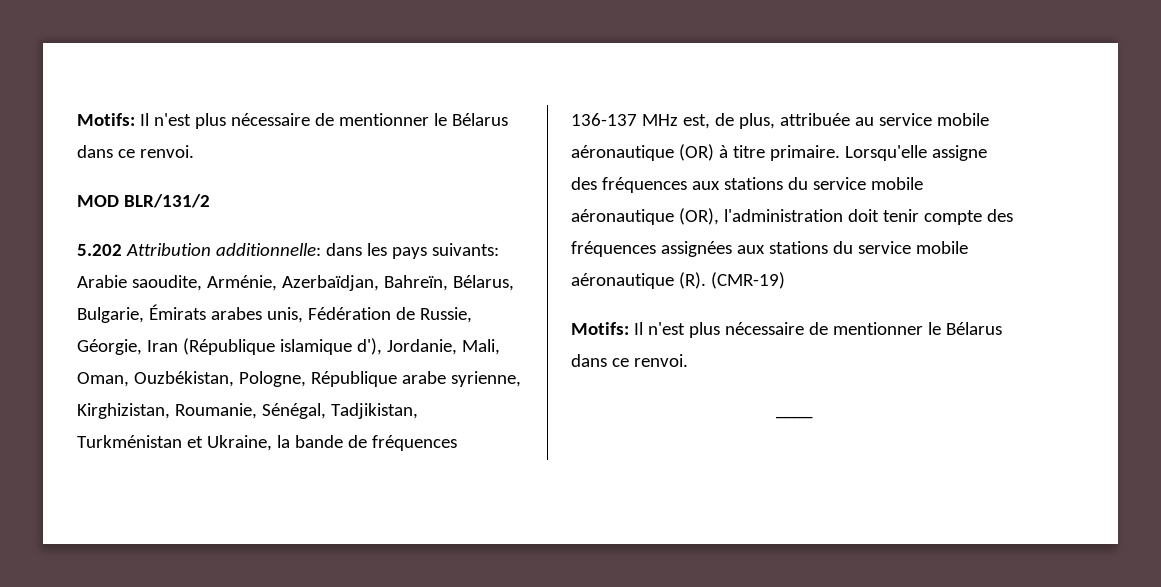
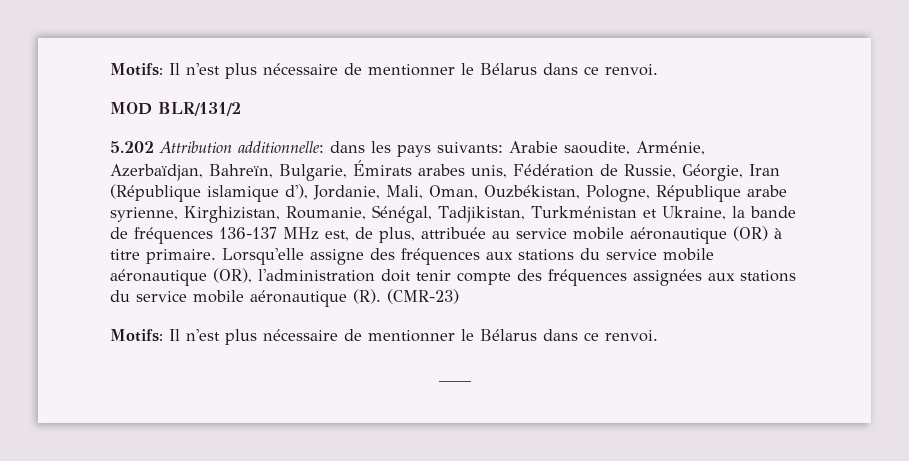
[452,275,514,291] Bélarus, -> (273, 171) none
[710,272,785,289] (CMR-19) -> [387,289,459,304] (CMR-23)

